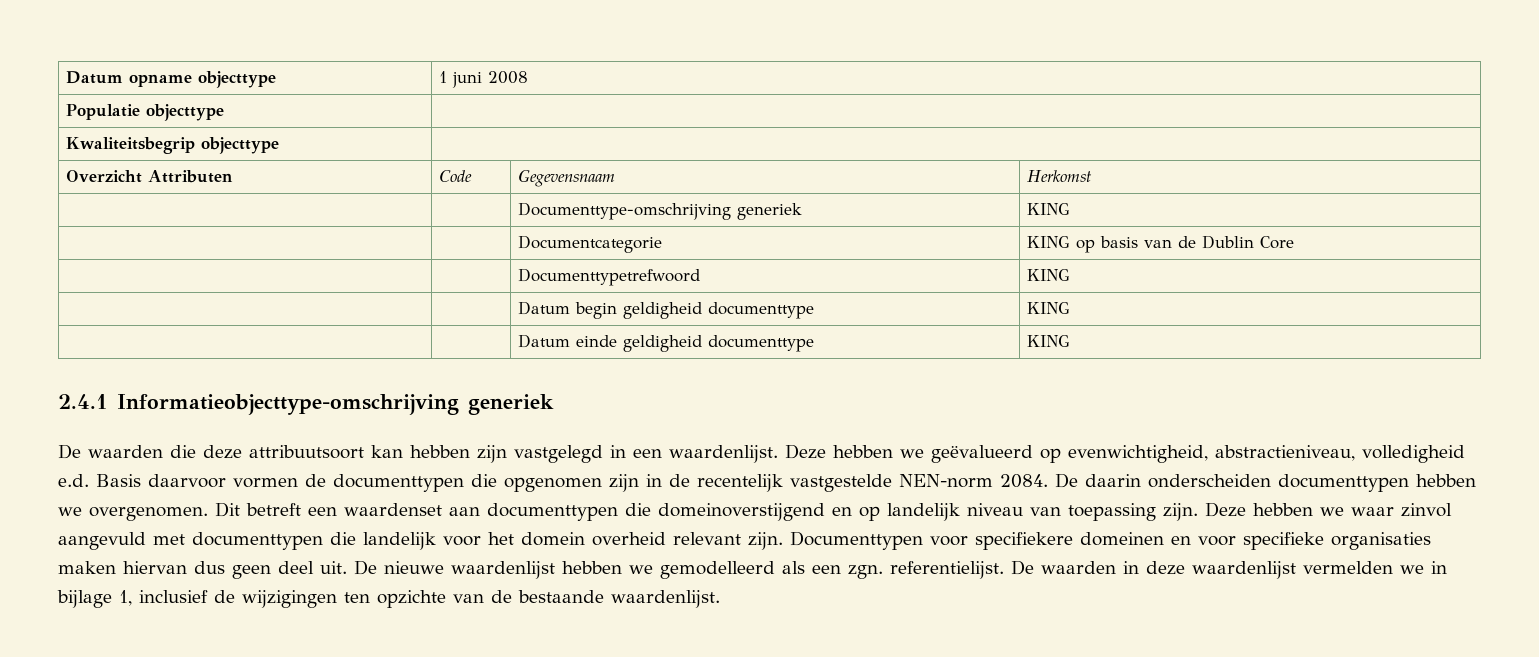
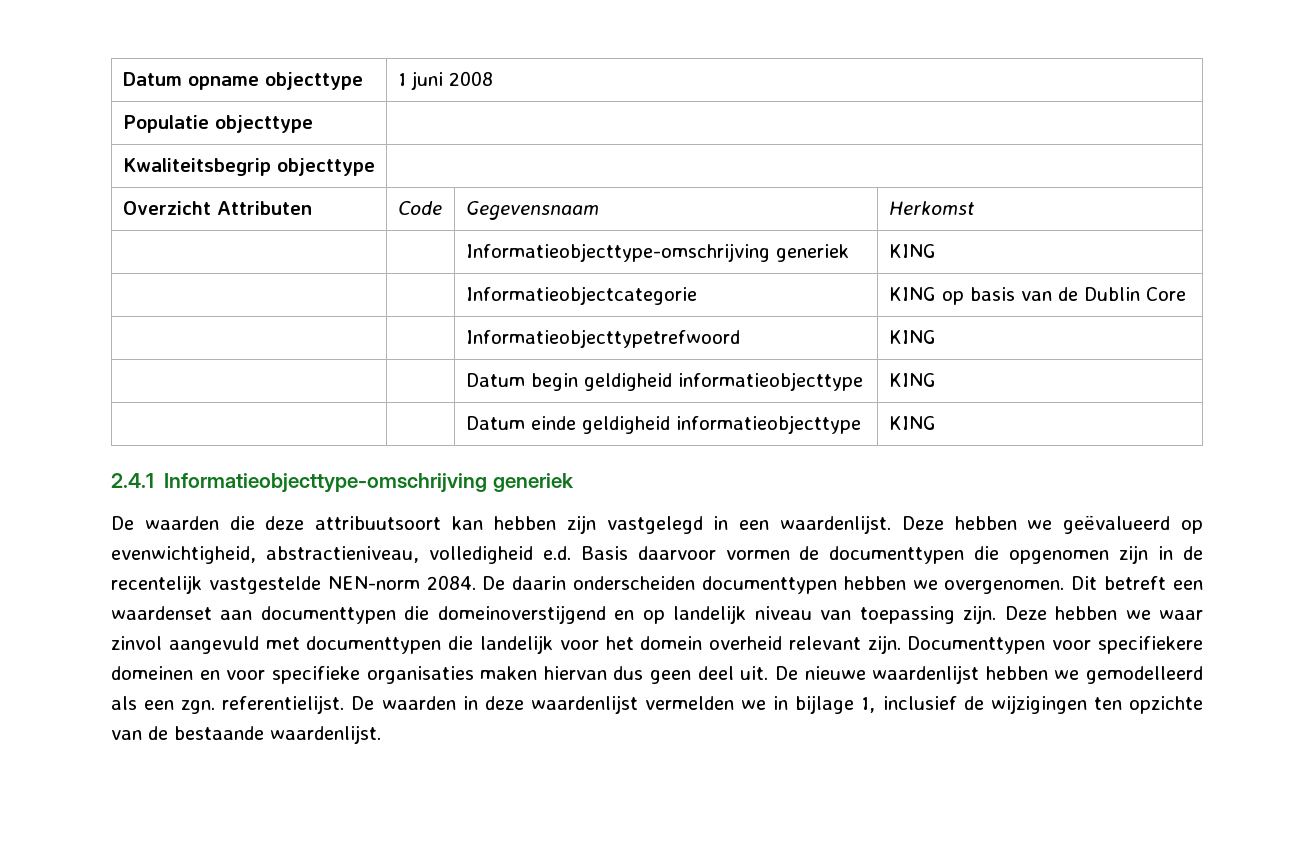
[517,202,731,220] Documenttype-omschrijving -> [465,243,770,262] Informatieobjecttype-omschrijving
[517,235,662,253] Documentcategorie -> [465,286,697,305] Informatieobjectcategorie
[517,268,700,286] Documenttypetrefwoord -> [465,329,740,348] Informatieobjecttypetrefwoord
[707,302,814,319] documenttype -> [677,372,863,391] informatieobjecttype
[707,335,814,352] documenttype -> [675,415,861,434] informatieobjecttype

